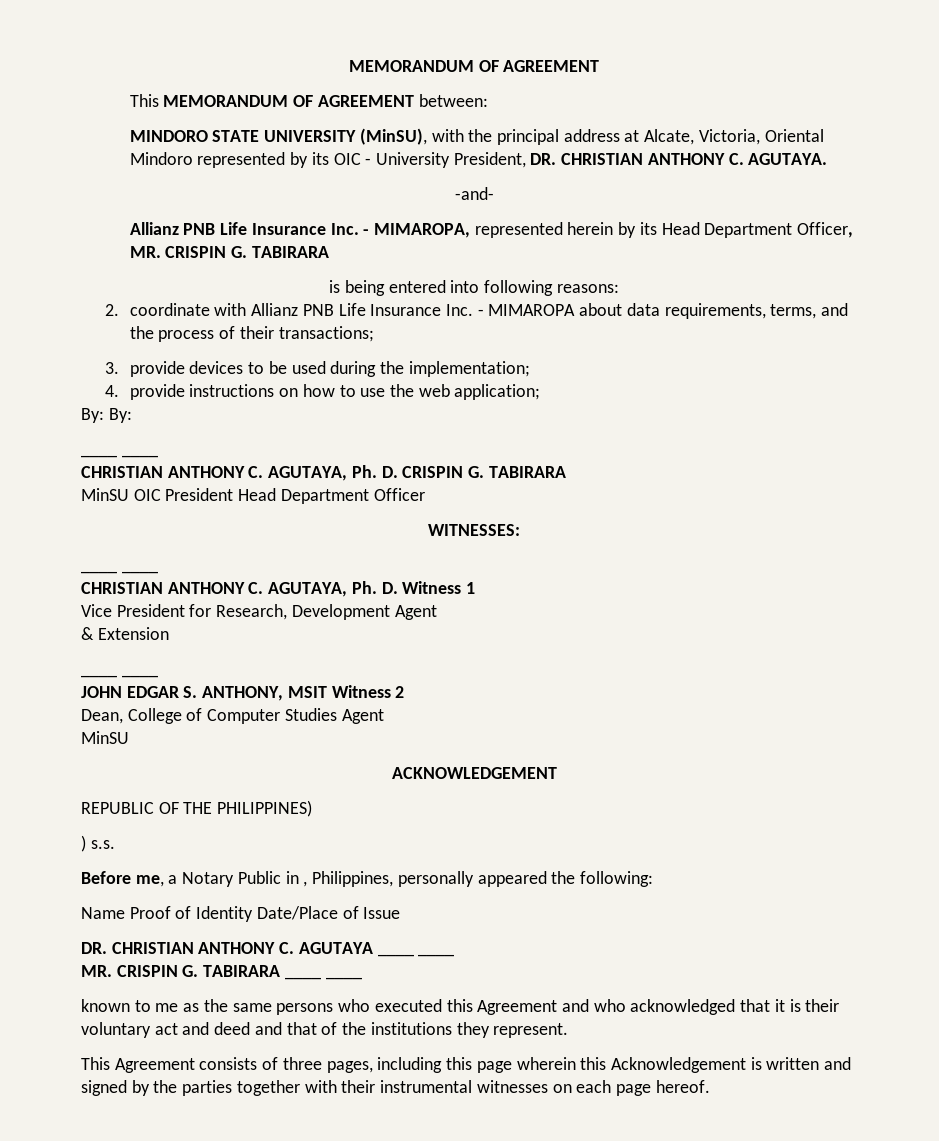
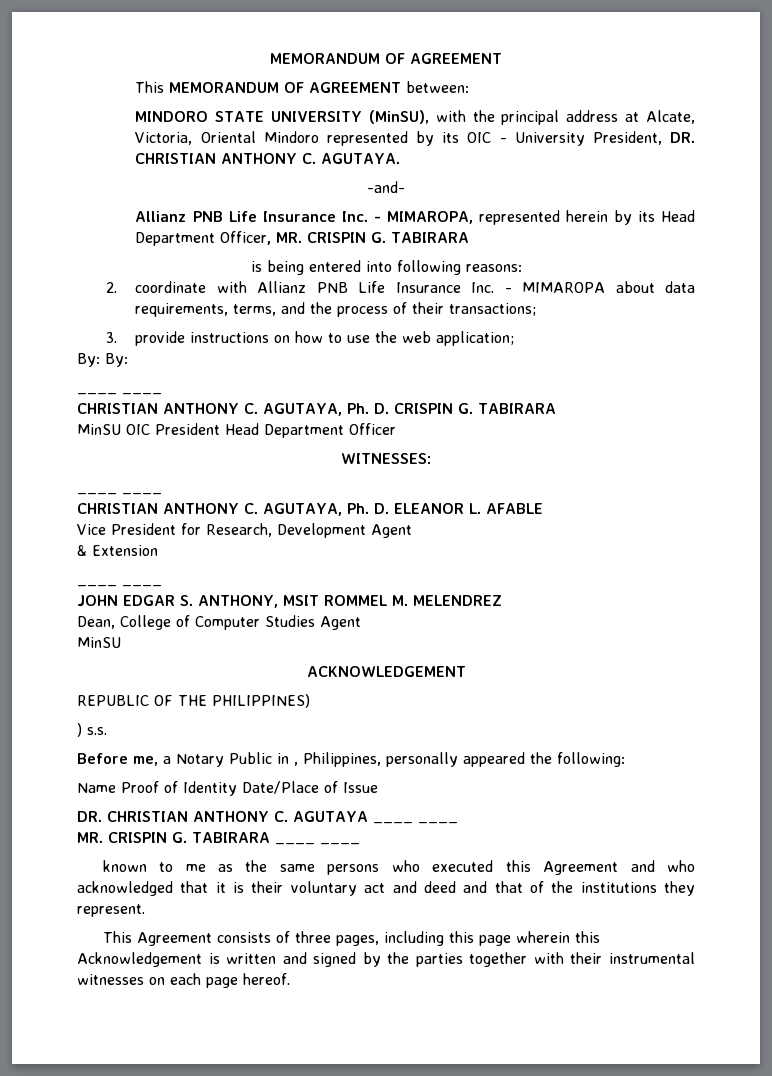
[189,361,530,377] [105,384,185,400] devices to be used during the implementation; // 4. provide -> (186, 338) none
[402,581,476,594] Witness 1 -> [393,503,543,514] ELEANOR L. AFABLE
[331,685,405,698] Witness 2 -> [324,595,502,606] ROMMEL M. MELENDREZ

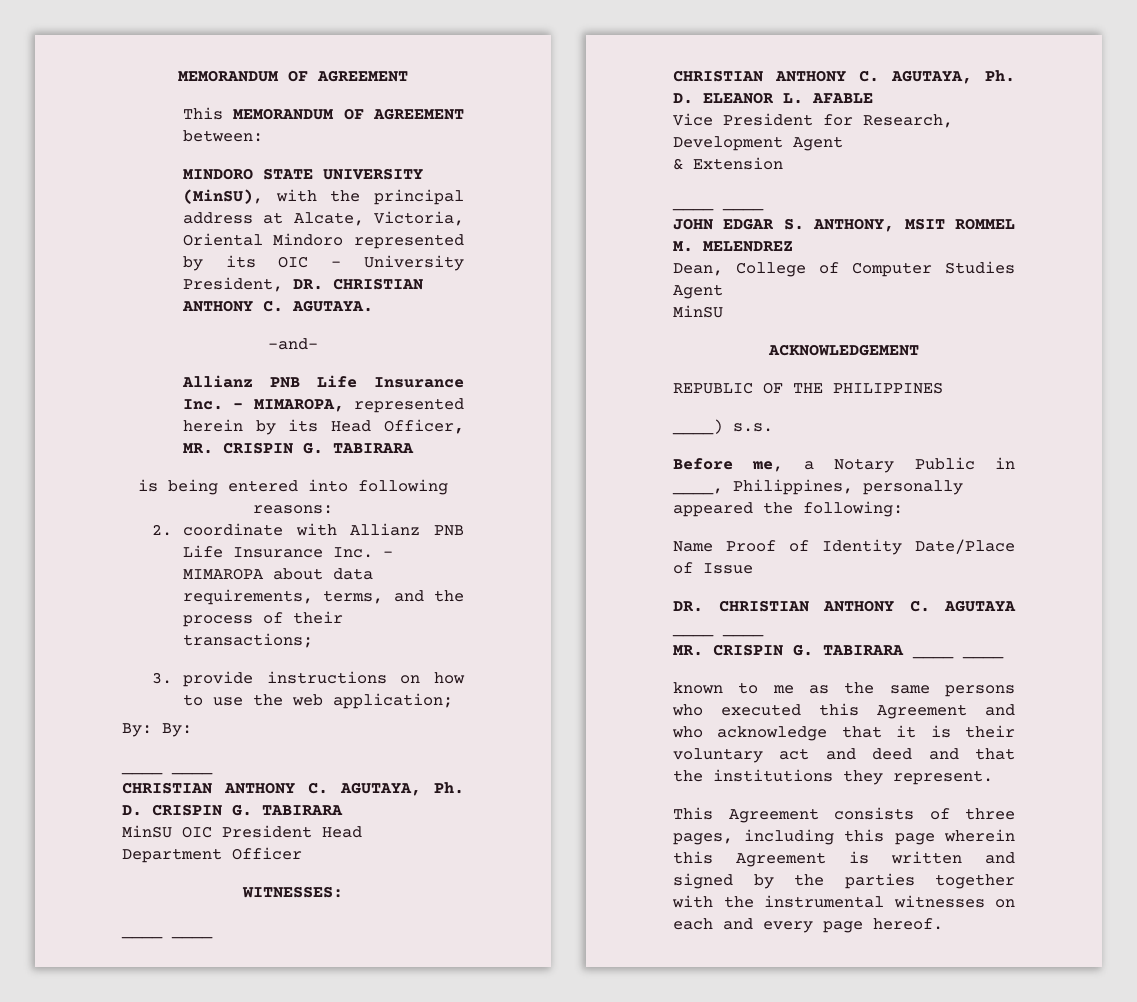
[135,232,216,246] Department -> (372, 426) none
[212,694,310,708] [77,723,82,737] PHILIPPINES) // ) -> [833,382,943,394] [672,419,723,435] PHILIPPINES // ____)
[294,762,298,766] , -> [672,488,723,495] ____,
[77,881,173,896] acknowledged -> [717,726,828,741] acknowledge
[529,881,544,893] of -> (1015, 754) none
[77,952,202,967] Acknowledgement -> [736,852,826,867] Agreement
[570,952,603,964] their -> [723,896,754,908] the
(201, 979) none -> [723,918,813,933] and every

